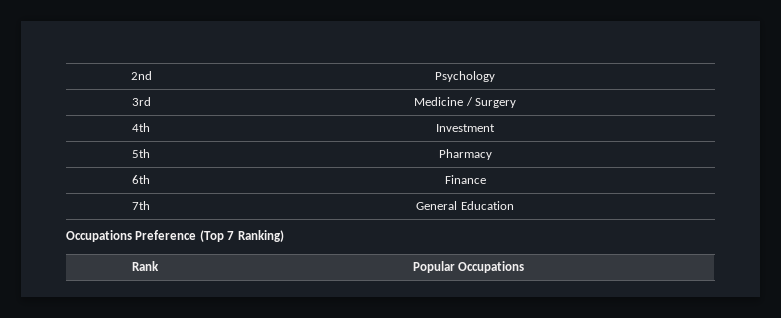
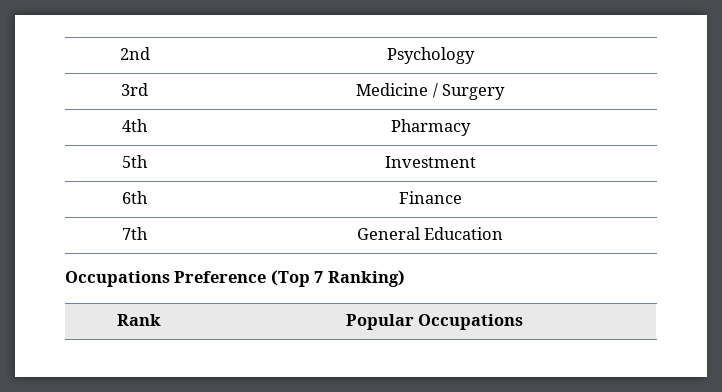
[436,124,495,132] Investment -> [390,119,471,136] Pharmacy
[438,149,492,160] Pharmacy -> [384,156,476,168] Investment

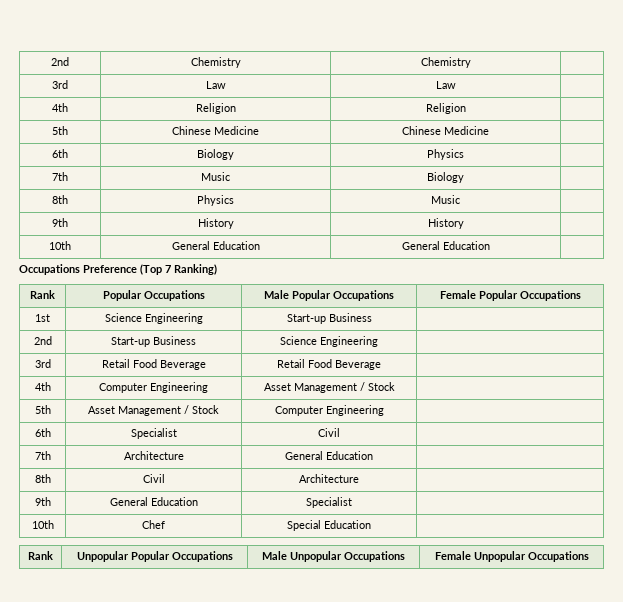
[119,47,150,60] [386,47,475,64] [121,83,148,96] [356,83,505,100] [122,119,148,132] [390,119,471,136] [122,155,148,168] [384,156,476,168] [122,191,148,204] [398,191,462,204] [122,227,148,240] [356,227,504,240] 2nd | Psychology // 3rd | Medicine / Surgery // 4th | Pharmacy // 5th | Investment // 6th | Finance // 7th | General Education -> [51,57,69,66] [190,57,241,68] [420,57,471,68] [52,80,68,89] [205,81,226,89] [435,81,456,89] [52,103,68,112] [195,103,236,114] [425,103,466,114] [52,126,68,135] [172,126,259,135] [402,126,489,135] [52,149,68,158] [197,149,234,160] [427,149,464,160] [52,172,68,181] [201,172,230,181] [427,172,464,183] [52,195,68,204] [197,195,234,206] [431,195,460,204] [52,218,68,227] [197,218,234,229] [427,218,464,229] [49,241,71,250] [171,241,260,250] [401,241,490,250] 2nd | Chemistry | Chemistry | // 3rd | Law | Law | // 4th | Religion | Religion | // 5th | Chinese Medicine | Chinese Medicine | // 6th | Biology | Physics | // 7th | Music | Biology | // 8th | Physics | Music | // 9th | History | History | // 10th | General Education | General Education |
(524, 322) none -> [264,290,394,301] [439,290,581,301] [35,314,50,322] [104,313,203,324] [286,313,372,324] [33,336,52,345] [111,336,196,347] [280,336,378,347] [34,359,51,368] [101,359,206,370] [277,359,381,370] [34,382,51,391] [99,382,208,393] [263,382,395,393] [34,405,51,414] [88,405,219,416] [274,405,384,416] [34,428,51,437] [130,428,177,439] [318,428,340,437] [34,451,51,460] [123,451,184,460] [285,451,373,460] [34,474,51,483] [142,474,165,483] [299,474,359,483] [34,497,51,506] [109,497,198,506] [306,497,352,508] [31,520,54,529] [142,520,165,529] [287,520,371,531] [28,551,53,560] [76,551,233,562] [262,551,405,562] [434,551,589,562] | Male Popular Occupations | Female Popular Occupations // 1st | Science Engineering | Start-up Business | // 2nd | Start-up Business | Science Engineering | // 3rd | Retail Food Beverage | Retail Food Beverage | // 4th | Computer Engineering | Asset Management / Stock | // 5th | Asset Management / Stock | Computer Engineering | // 6th | Specialist | Civil | // 7th | Architecture | General Education | // 8th | Civil | Architecture | // 9th | General Education | Specialist | // 10th | Chef | Special Education | // Rank | Unpopular Popular Occupations | Male Unpopular Occupations | Female Unpopular Occupations

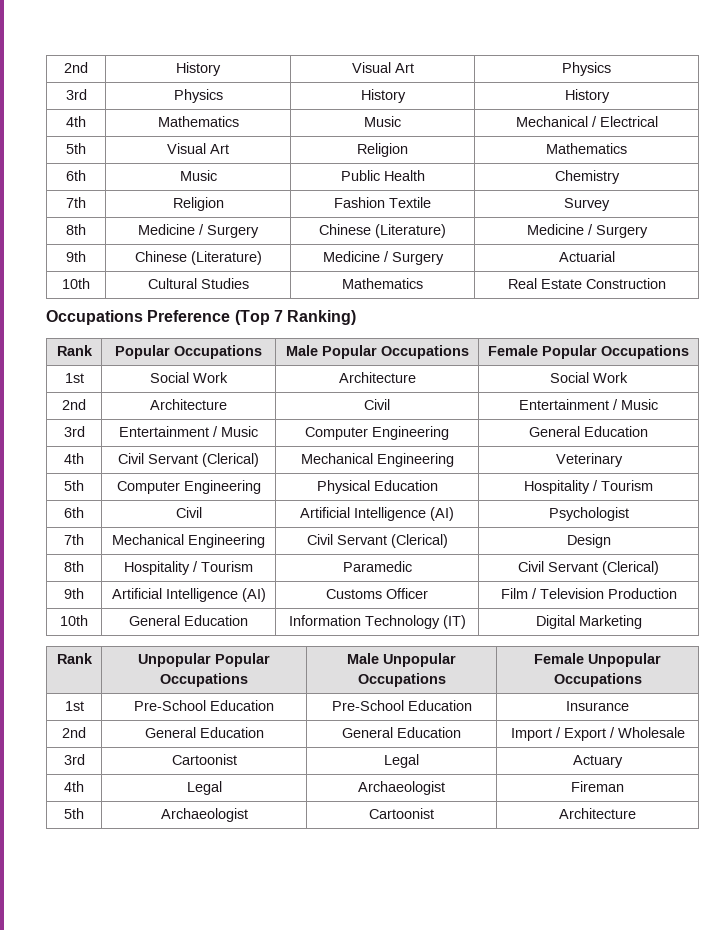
[51,57,69,66] [190,57,241,68] [420,57,471,68] [52,80,68,89] [205,81,226,89] [435,81,456,89] [52,103,68,112] [195,103,236,114] [425,103,466,114] [52,126,68,135] [172,126,259,135] [402,126,489,135] [52,149,68,158] [197,149,234,160] [427,149,464,160] [52,172,68,181] [201,172,230,181] [427,172,464,183] [52,195,68,204] [197,195,234,206] [431,195,460,204] [52,218,68,227] [197,218,234,229] [427,218,464,229] [49,241,71,250] [171,241,260,250] [401,241,490,250] 2nd | Chemistry | Chemistry | // 3rd | Law | Law | // 4th | Religion | Religion | // 5th | Chinese Medicine | Chinese Medicine | // 6th | Biology | Physics | // 7th | Music | Biology | // 8th | Physics | Music | // 9th | History | History | // 10th | General Education | General Education | -> [64,62,88,73] [176,62,221,76] [351,62,414,73] [562,62,611,76] [65,89,87,100] [173,89,223,103] [360,89,406,103] [564,89,610,103] [66,116,86,127] [157,116,239,127] [364,116,401,127] [515,116,658,127] [66,143,86,154] [167,143,229,154] [357,143,408,157] [546,143,627,154] [66,170,86,181] [179,170,217,181] [340,170,425,181] [554,170,620,184] [66,197,86,208] [172,197,224,211] [334,197,431,208] [564,198,610,211] [66,224,86,235] [138,224,259,238] [319,224,446,238] [526,224,648,238] [66,251,86,262] [134,251,262,265] [322,251,444,265] [558,251,615,262] [62,278,90,289] [147,278,249,289] [342,278,423,289] [507,278,666,289] 2nd | History | Visual Art | Physics // 3rd | Physics | History | History // 4th | Mathematics | Music | Mechanical / Electrical // 5th | Visual Art | Religion | Mathematics // 6th | Music | Public Health | Chemistry // 7th | Religion | Fashion Textile | Survey // 8th | Medicine / Surgery | Chinese (Literature) | Medicine / Surgery // 9th | Chinese (Literature) | Medicine / Surgery | Actuarial // 10th | Cultural Studies | Mathematics | Real Estate Construction
[104,313,203,324] [286,313,372,324] [33,336,52,345] [111,336,196,347] [280,336,378,347] [34,359,51,368] [101,359,206,370] [277,359,381,370] [34,382,51,391] [99,382,208,393] [263,382,395,393] [34,405,51,414] [88,405,219,416] [274,405,384,416] [34,428,51,437] [130,428,177,439] [318,428,340,437] [34,451,51,460] [123,451,184,460] [285,451,373,460] [34,474,51,483] [142,474,165,483] [299,474,359,483] [34,497,51,506] [109,497,198,506] [306,497,352,508] [31,520,54,529] [142,520,165,529] [287,520,371,531] Science Engineering | Start-up Business | // 2nd | Start-up Business | Science Engineering | // 3rd | Retail Food Beverage | Retail Food Beverage | // 4th | Computer Engineering | Asset Management / Stock | // 5th | Asset Management / Stock | Computer Engineering | // 6th | Specialist | Civil | // 7th | Architecture | General Education | // 8th | Civil | Architecture | // 9th | General Education | Specialist | // 10th | Chef | Special Education | -> [150,372,228,383] [338,372,416,383] [550,372,628,383] [62,399,86,410] [150,399,227,410] [364,399,390,410] [519,399,658,410] [63,426,85,437] [119,426,258,437] [305,426,449,440] [529,426,648,437] [64,453,84,464] [118,453,259,467] [300,453,454,467] [555,453,623,467] [64,480,84,491] [116,480,261,494] [316,480,438,494] [524,480,653,494] [64,507,84,518] [175,507,202,518] [300,507,454,521] [548,507,629,521] [64,534,84,545] [112,534,265,548] [306,534,448,548] [566,534,611,548] [64,561,84,572] [124,561,253,575] [342,561,412,572] [518,561,659,575] [64,588,84,599] [111,588,266,602] [326,588,428,599] [500,588,677,599] [60,615,88,626] [129,615,248,626] [288,615,466,629] [535,615,642,629] Social Work | Architecture | Social Work // 2nd | Architecture | Civil | Entertainment / Music // 3rd | Entertainment / Music | Computer Engineering | General Education // 4th | Civil Servant (Clerical) | Mechanical Engineering | Veterinary // 5th | Computer Engineering | Physical Education | Hospitality / Tourism // 6th | Civil | Artificial Intelligence (AI) | Psychologist // 7th | Mechanical Engineering | Civil Servant (Clerical) | Design // 8th | Hospitality / Tourism | Paramedic | Civil Servant (Clerical) // 9th | Artificial Intelligence (AI) | Customs Officer | Film / Television Production // 10th | General Education | Information Technology (IT) | Digital Marketing
(589, 556) none -> [64,701,84,711] [134,700,274,711] [331,700,472,711] [566,701,629,711] [62,727,86,738] [144,727,264,738] [342,727,461,738] [510,727,685,741] [63,754,85,765] [171,754,237,765] [384,754,419,768] [573,755,623,768] [64,781,84,792] [186,781,222,795] [358,781,445,795] [571,781,624,792] [64,808,84,819] [160,808,248,822] [369,808,434,819] [559,808,636,819] // 1st | Pre-School Education | Pre-School Education | Insurance // 2nd | General Education | General Education | Import / Export / Wholesale // 3rd | Cartoonist | Legal | Actuary // 4th | Legal | Archaeologist | Fireman // 5th | Archaeologist | Cartoonist | Architecture

